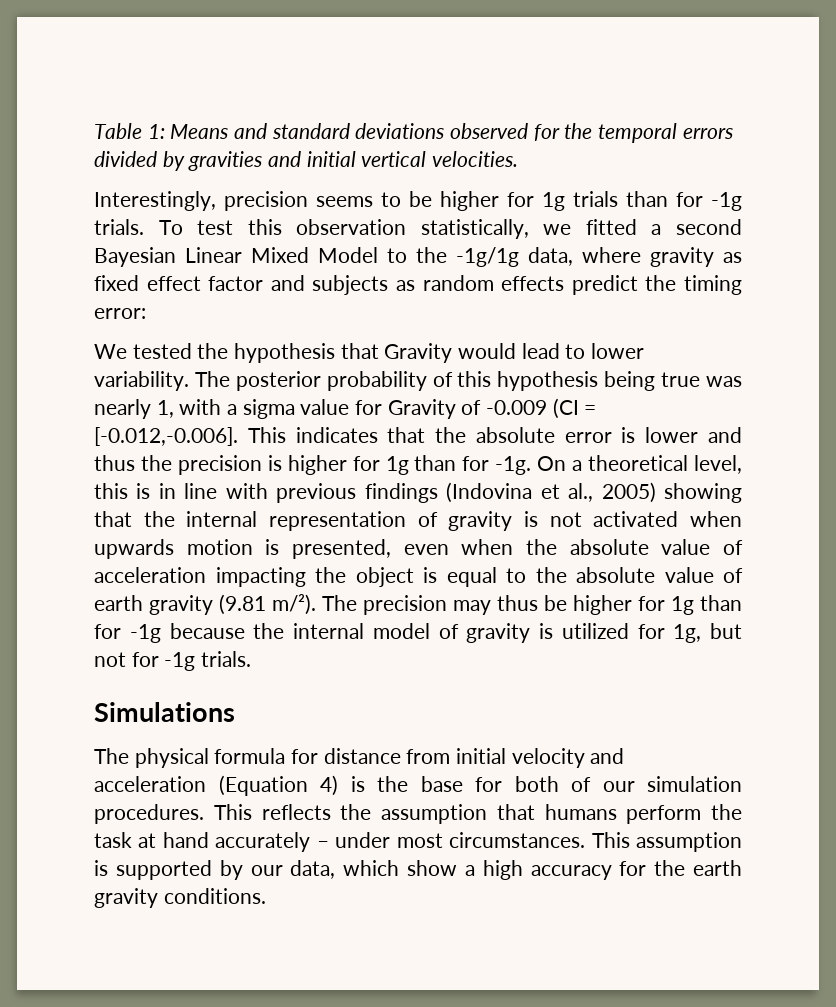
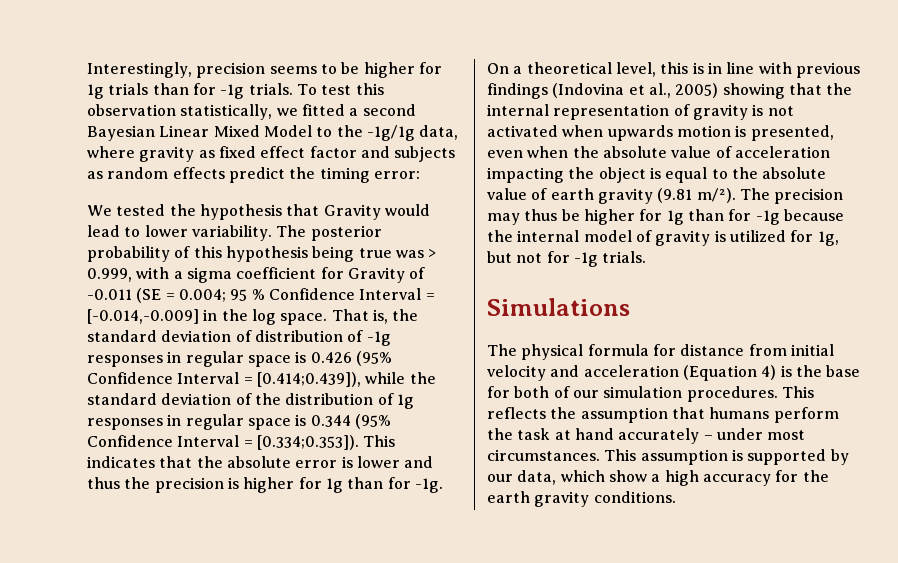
[94,123,733,143] [94,151,519,171] Table 1: Means and standard deviations observed for the temporal errors divided by gravities and initial vertical velocities. // -> (87, 70) none
[94,399,174,419] nearly 1, -> [428,249,437,258] [87,268,132,282] > 0.999,
[300,399,350,415] value -> [236,267,317,279] coefficient
[486,398,597,419] [94,427,238,446] -0.009 (CI = [-0.012,-0.006]. -> [87,288,435,303] [87,309,419,325] [87,330,391,346] [87,351,392,367] [87,372,436,387] [87,393,414,409] [87,414,391,430] [87,435,359,450] -0.011 (SE = 0.004; 95 % Confidence Interval = [-0.014,-0.009] in the log space. That is, the standard deviation of distribution of -1g responses in regular space is 0.426 (95% Confidence Interval = [0.414;0.439]), while the standard deviation of the distribution of 1g responses in regular space is 0.344 (95% Confidence Interval = [0.334;0.353]).

